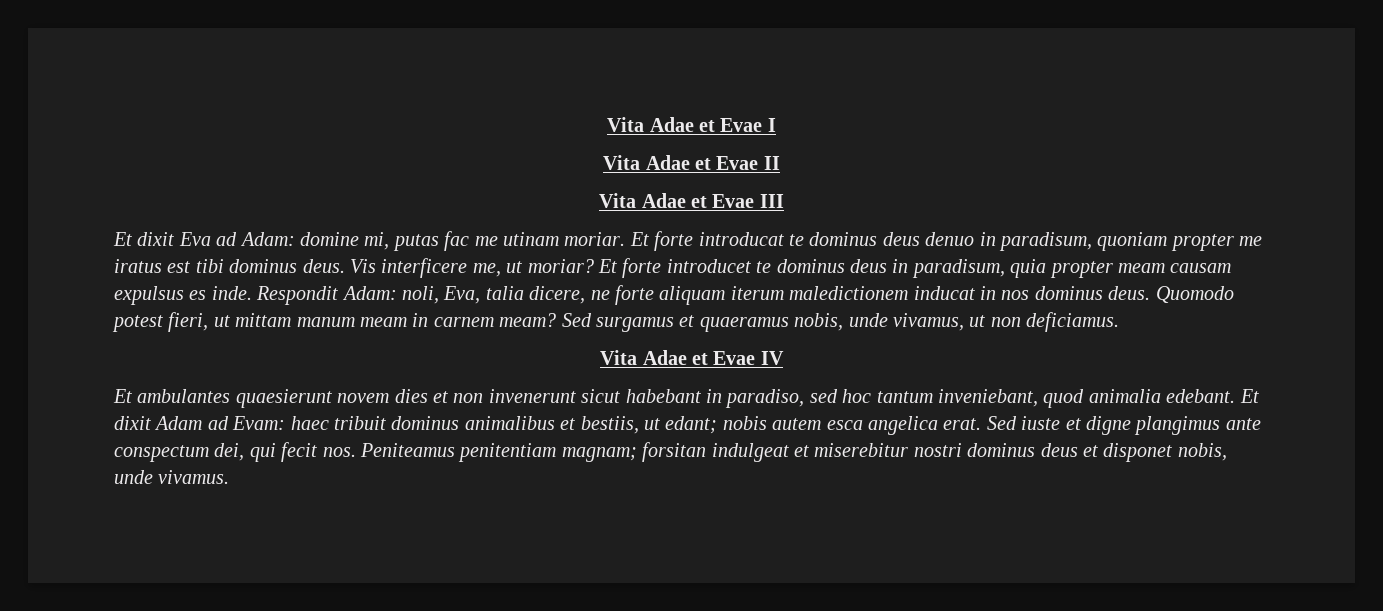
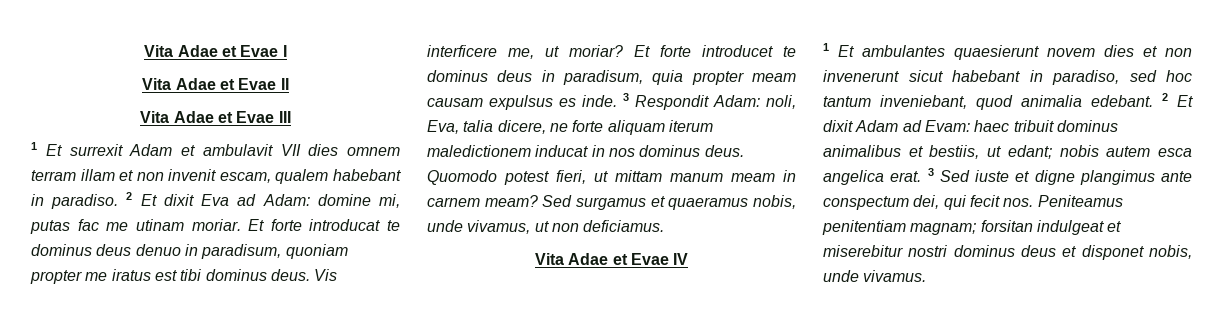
(784, 201) none -> [31,142,400,156] [31,169,401,184] [31,192,133,209] 1 Et surrexit Adam et ambulavit VII dies omnem terram illam et non invenit escam, qualem habebant in paradiso. 2
(252, 293) none -> [623,93,629,101] 3
(784, 358) none -> [823,43,829,51] 1
(1236, 396) none -> [1162,93,1168,101] 2
(982, 424) none -> [927,168,934,176] 3

